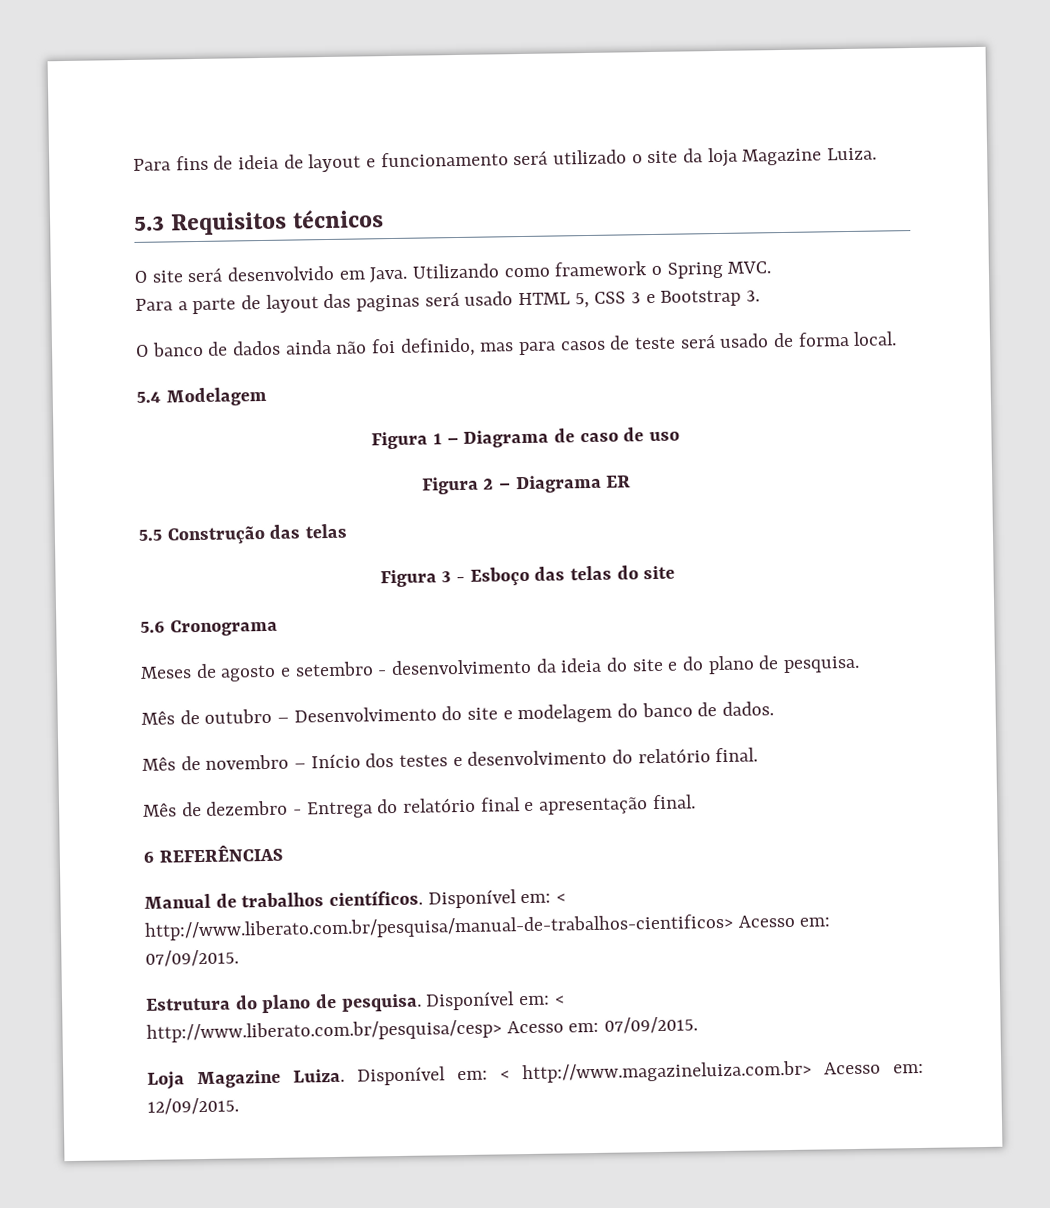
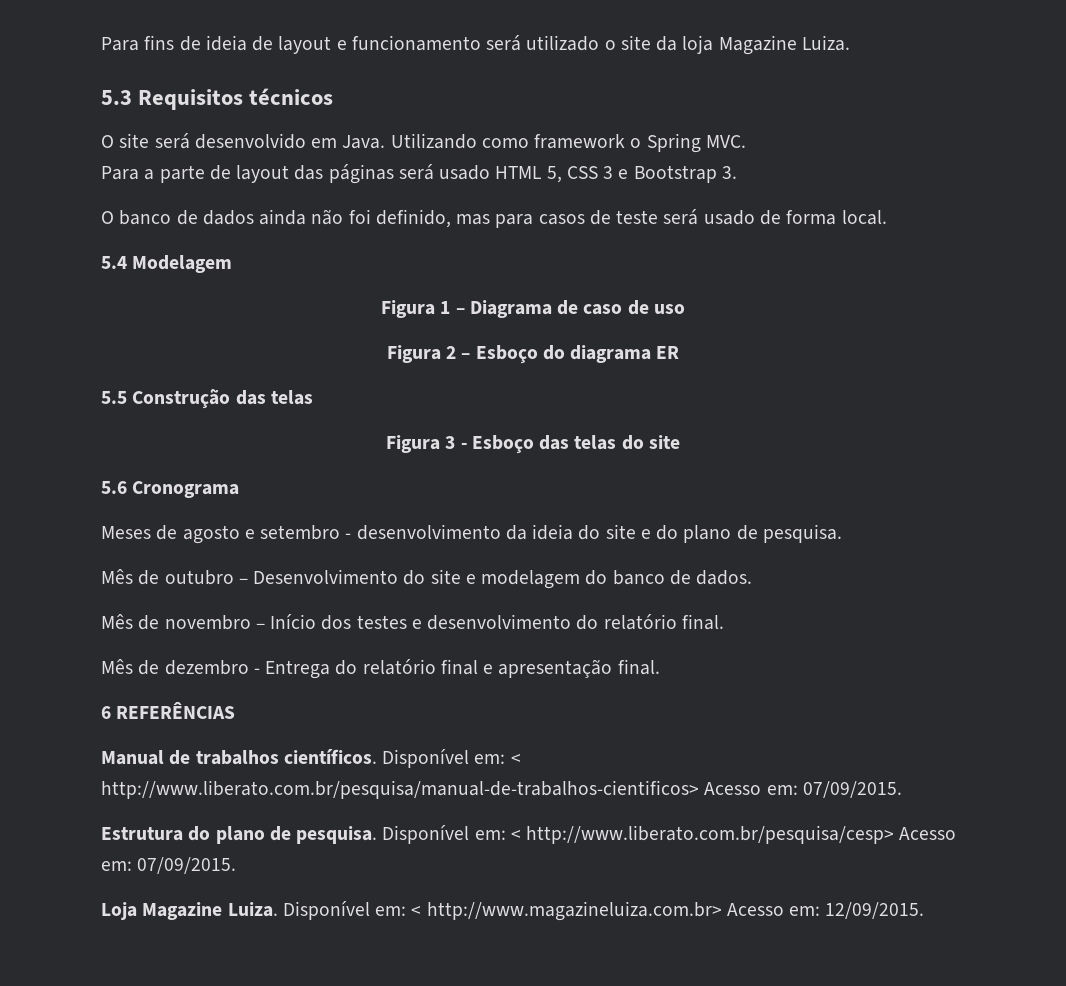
[356,294,421,312] paginas -> [328,164,394,184] páginas
[515,474,602,494] Diagrama -> [475,345,652,364] Esboço do diagrama

